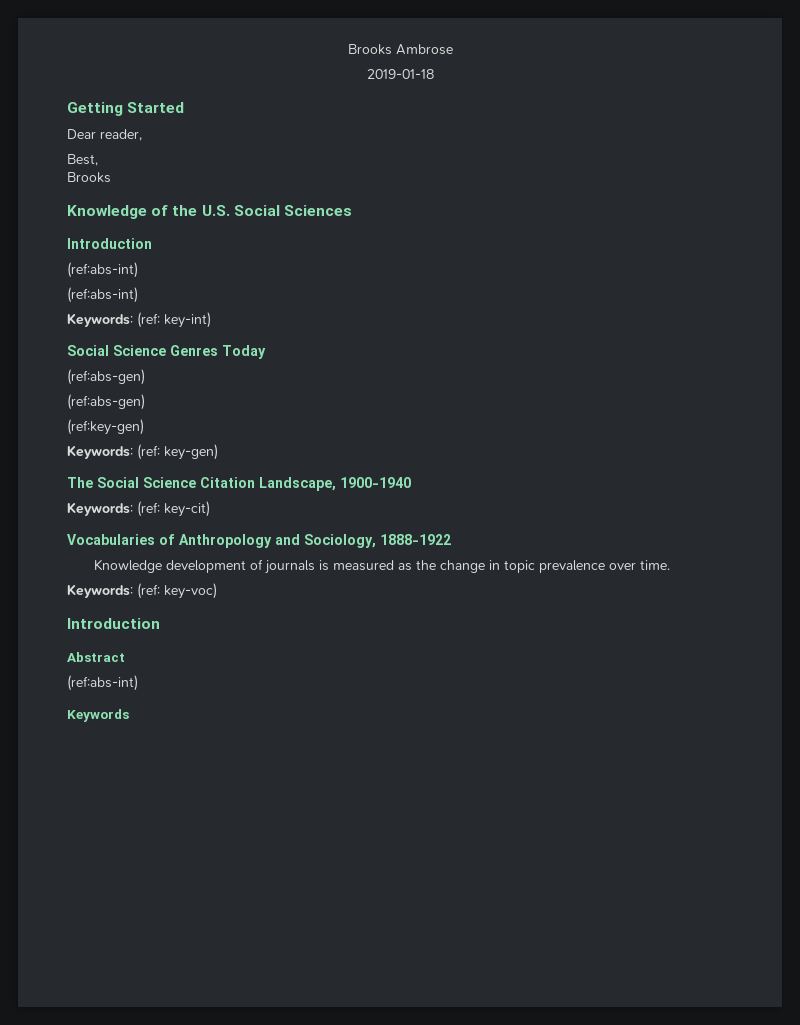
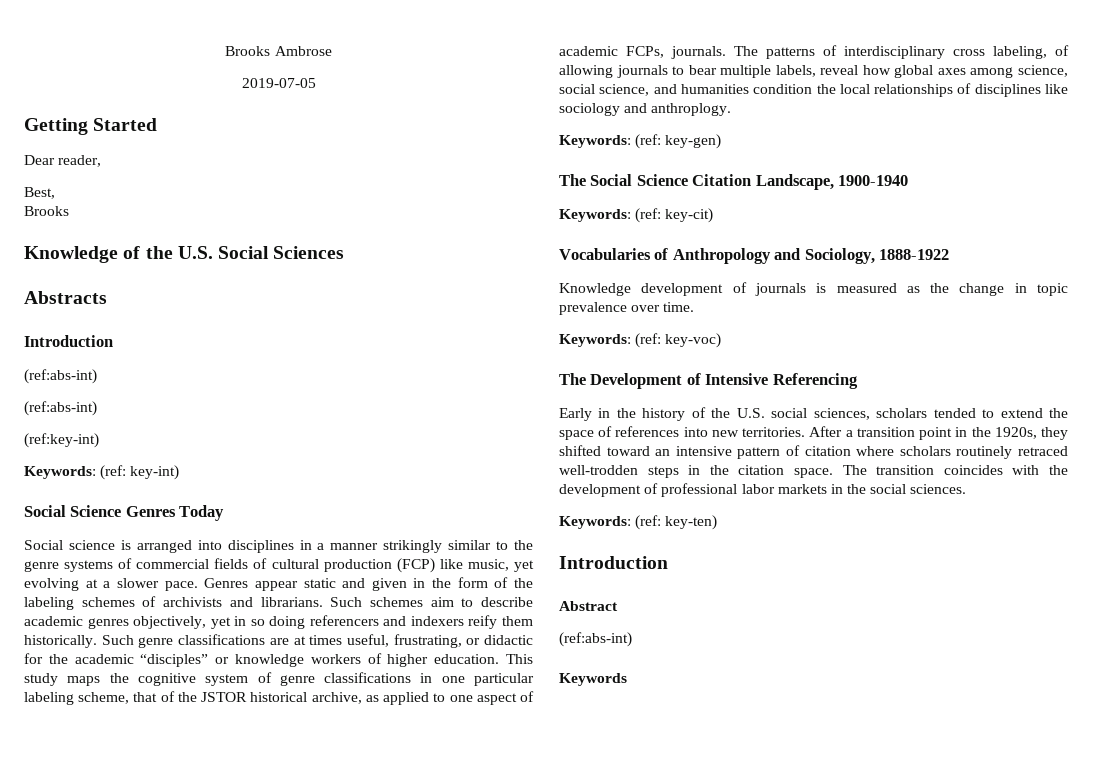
[366,69,434,79] 2019-01-18 -> [241,78,316,88] 2019-07-05
(352, 210) none -> [24,291,107,304] // Abstracts
(138, 295) none -> [24,433,99,448] // (ref:key-int)
[67,369,145,385] [67,394,145,410] [67,419,144,435] (ref:abs-gen) // (ref:abs-gen) // (ref:key-gen) -> [24,540,534,553] [24,558,534,573] [24,577,534,591] [24,596,533,610] [24,615,533,629] [24,634,533,648] [24,653,533,667] [24,672,534,686] [24,691,534,705] [559,45,1069,59] [559,65,1068,78] [559,83,1068,97] [559,103,732,116] Social science is arranged into disciplines in a manner strikingly similar to the genre systems of commercial fields of cultural production (FCP) like music, yet evolving at a slower pace. Genres appear static and given in the form of the labeling schemes of archivists and librarians. Such schemes aim to describe academic genres objectively, yet in so doing referencers and indexers reify them historically. Such genre classifications are at times useful, frustrating, or didactic for the academic “disciples” or knowledge workers of higher education. This study maps the cognitive system of genre classifications in one particular labeling scheme, that of the JSTOR historical archive, as applied to one aspect of academic FCPs, journals. The patterns of interdisciplinary cross labeling, of allowing journals to bear multiple labels, reveal how global axes among science, social science, and humanities condition the local relationships of disciplines like sociology and anthroplogy.
(217, 591) none -> [559,373,858,389] [559,407,1068,421] [559,426,1068,440] [559,445,1068,459] [559,465,1068,478] [559,483,967,497] [559,515,718,530] // The Development of Intensive Referencing // Early in the history of the U.S. social sciences, scholars tended to extend the space of references into new territories. After a transition point in the 1920s, they shifted toward an intensive pattern of citation where scholars routinely retraced well-trodden steps in the citation space. The transition coincides with the development of professional labor markets in the social sciences. // Keywords: (ref: key-ten)

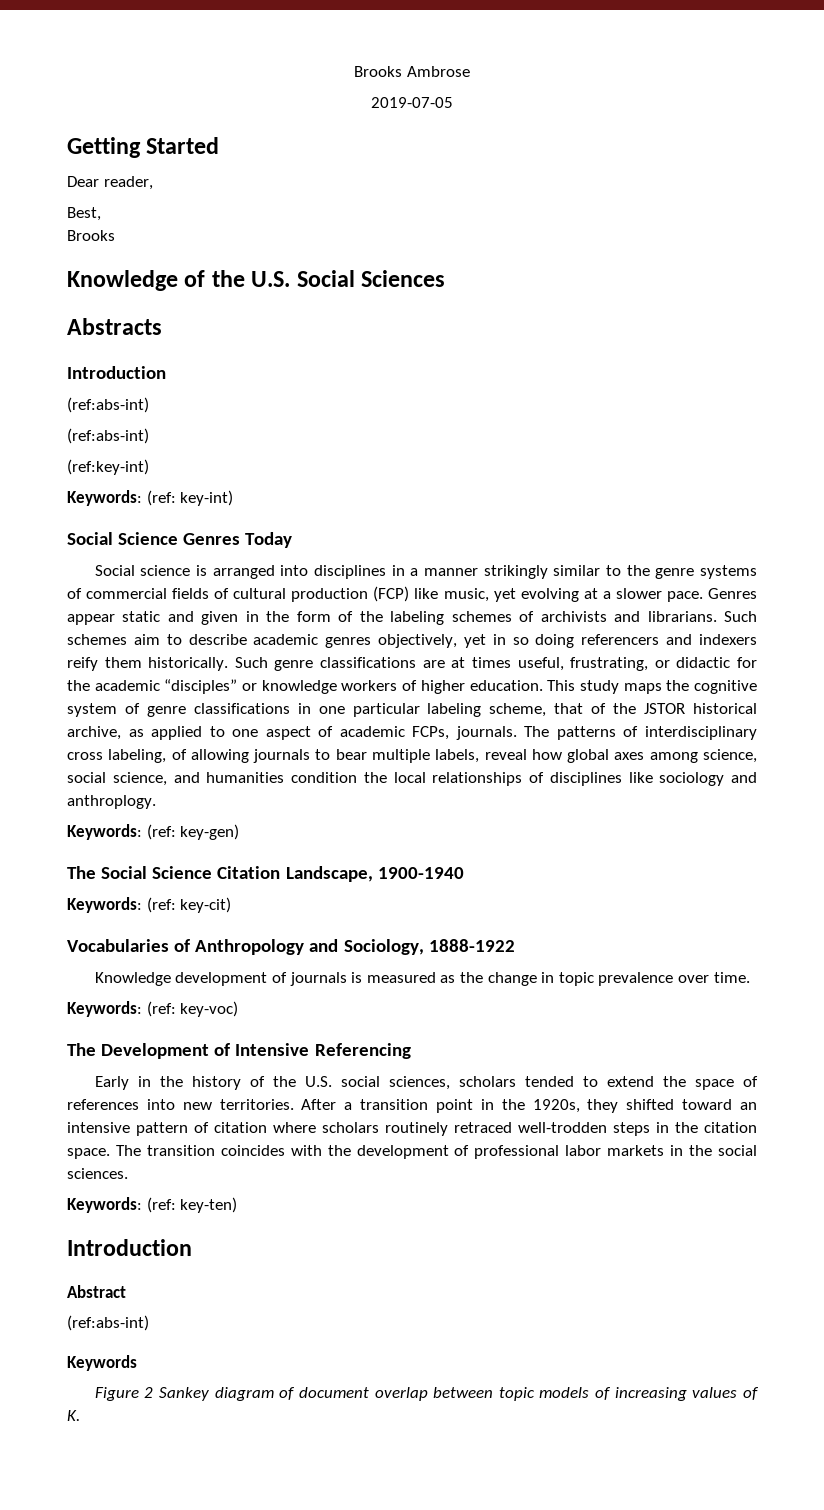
(627, 679) none -> [94,1387,760,1401] [67,1410,80,1421] // Figure 2 Sankey diagram of document overlap between topic models of increasing values of K.

